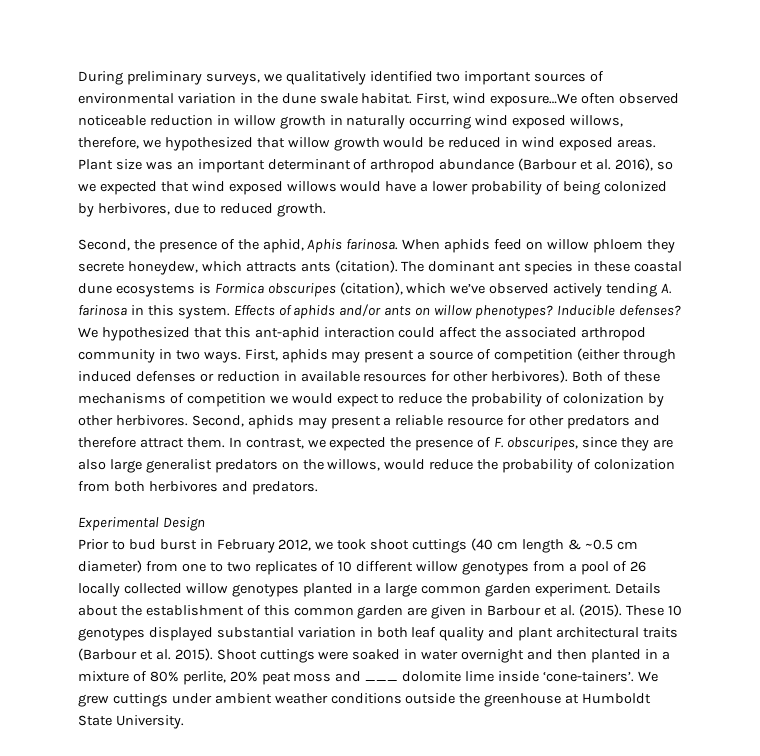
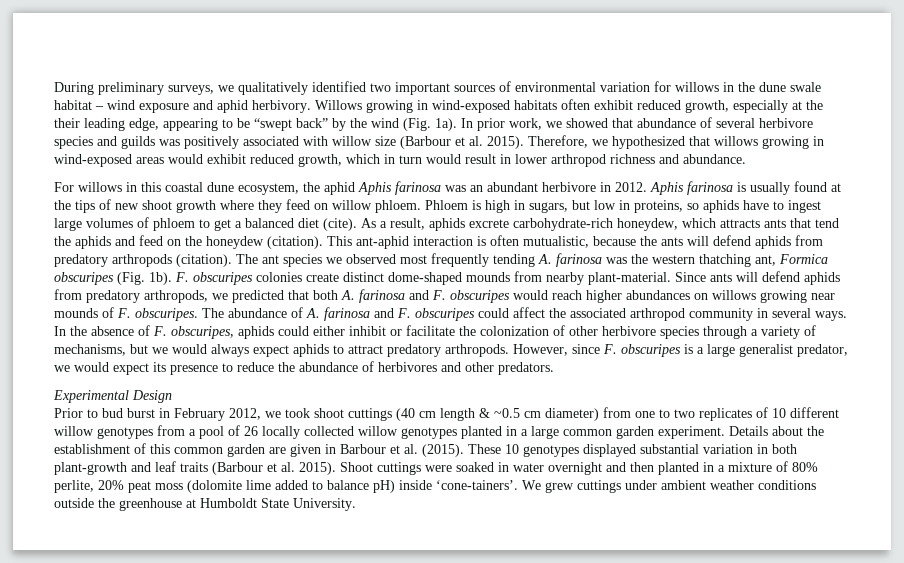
(236, 98) none -> [654,81,719,92] for willows
[361,93,680,107] [78,115,624,129] [78,137,656,151] [78,158,673,173] [78,181,667,195] [78,203,326,217] [78,239,675,253] [78,261,331,275] habitat. First, wind exposure…We often observed noticeable reduction in willow growth in naturally occurring wind exposed willows, therefore, we hypothesized that willow growth would be reduced in wind exposed areas. Plant size was an important determinant of arthropod abundance (Barbour et al. 2016), so we expected that wind exposed willows would have a lower probability of being colonized by herbivores, due to reduced growth. // Second, the presence of the aphid, Aphis farinosa. When aphids feed on willow phloem they secrete honeydew, which attracts ants -> [54,99,823,113] [54,117,813,131] [54,135,824,149] [54,154,746,167] [54,181,841,195] [54,199,821,213] [54,217,839,231] [54,235,823,249] [54,254,172,267] habitat – wind exposure and aphid herbivory. Willows growing in wind-exposed habitats often exhibit reduced growth, especially at the their leading edge, appearing to be “swept back” by the wind (Fig. 1a). In prior work, we showed that abundance of several herbivore species and guilds was positively associated with willow size (Barbour et al. 2015). Therefore, we hypothesized that willows growing in wind-exposed areas would exhibit reduced growth, which in turn would result in lower arthropod richness and abundance. // For willows in this coastal dune ecosystem, the aphid Aphis farinosa was an abundant herbivore in 2012. Aphis farinosa is usually found at the tips of new shoot growth where they feed on willow phloem. Phloem is high in sugars, but low in proteins, so aphids have to ingest large volumes of phloem to get a balanced diet (cite). As a result, aphids excrete carbohydrate-rich honeydew, which attracts ants that tend the aphids and feed on the honeydew (citation). This ant-aphid interaction is often mutualistic, because the ants will defend aphids from predatory arthropods
[428,261,496,272] dominant -> (258, 259) none
[577,261,682,272] [78,282,673,297] [78,304,681,319] [78,327,395,341] in these coastal dune ecosystems is Formica obscuripes (citation), which we’ve observed actively tending A. farinosa in this system. Effects of aphids and/or ants on willow phenotypes? Inducible defenses? We hypothesized that this ant-aphid interaction -> [326,253,828,267] [54,271,840,285] [54,289,835,303] [54,307,475,321] we observed most frequently tending A. farinosa was the western thatching ant, Formica obscuripes (Fig. 1b). F. obscuripes colonies create distinct dome-shaped mounds from nearby plant-material. Since ants will defend aphids from predatory arthropods, we predicted that both A. farinosa and F. obscuripes would reach higher abundances on willows growing near mounds of F. obscuripes. The abundance of A. farinosa and F. obscuripes
[175,348,676,363] [78,370,660,383] [78,393,266,407] two ways. First, aphids may present a source of competition (either through induced defenses or reduction in available resources for other herbivores). Both of these mechanisms of competition -> [772,308,847,321] [54,325,816,339] [54,344,848,357] several ways. In the absence of F. obscuripes, aphids could either inhibit or facilitate the colonization of other herbivore species through a variety of mechanisms, but we would always expect aphids to attract predatory arthropods. However, since F. obscuripes is a large generalist predator,
(379, 400) none -> [153,362,218,375] its presence
[471,393,664,407] [78,415,660,429] [78,437,673,451] [78,459,675,473] [78,481,145,492] probability of colonization by other herbivores. Second, aphids may present a reliable resource for other predators and therefore attract them. In contrast, we expected the presence of F. obscuripes, since they are also large generalist predators on the willows, would reduce the probability of colonization from both -> [299,361,374,372] abundance of
(248, 486) none -> [465,362,494,372] other
[411,627,640,641] leaf quality and plant architectural -> [54,461,176,475] plant-growth and leaf
[335,671,495,682] and ___ dolomite lime -> [187,480,395,493] (dolomite lime added to balance pH)

